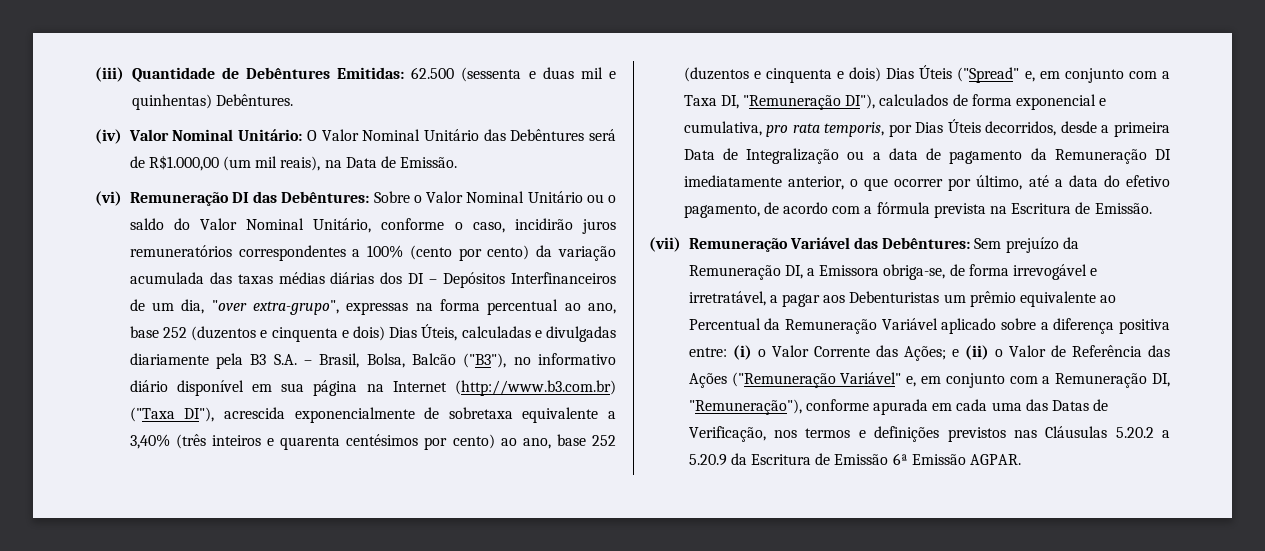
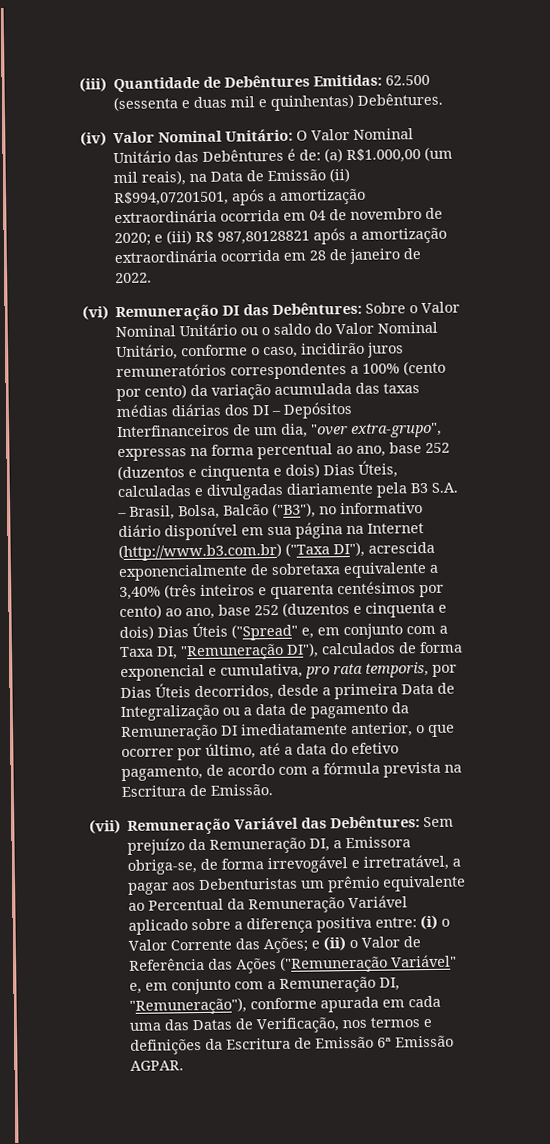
[589,129,617,141] [129,156,145,168] será de -> [287,148,344,163] é de: (a)
[400,157,458,168] Emissão. -> [267,167,351,183] [114,188,367,207] [114,207,444,224] [114,227,448,247] [114,248,422,264] [115,272,153,284] Emissão (ii) R$994,07201501, após a amortização extraordinária ocorrida em 04 de novembro de 2020; e (iii) R$ 987,80128821 após a amortização extraordinária ocorrida em 28 de janeiro de 2022.
[947,426,1170,442] [688,454,727,466] previstos nas Cláusulas 5.20.2 a 5.20.9 -> (203, 1046) none

